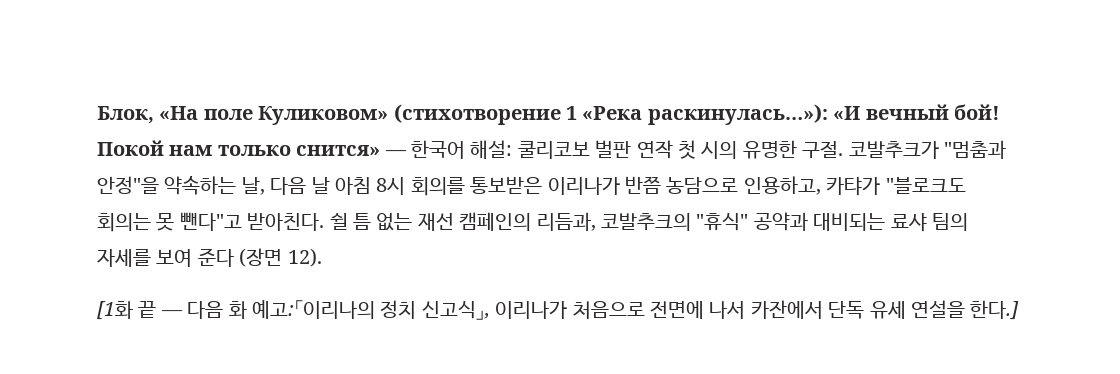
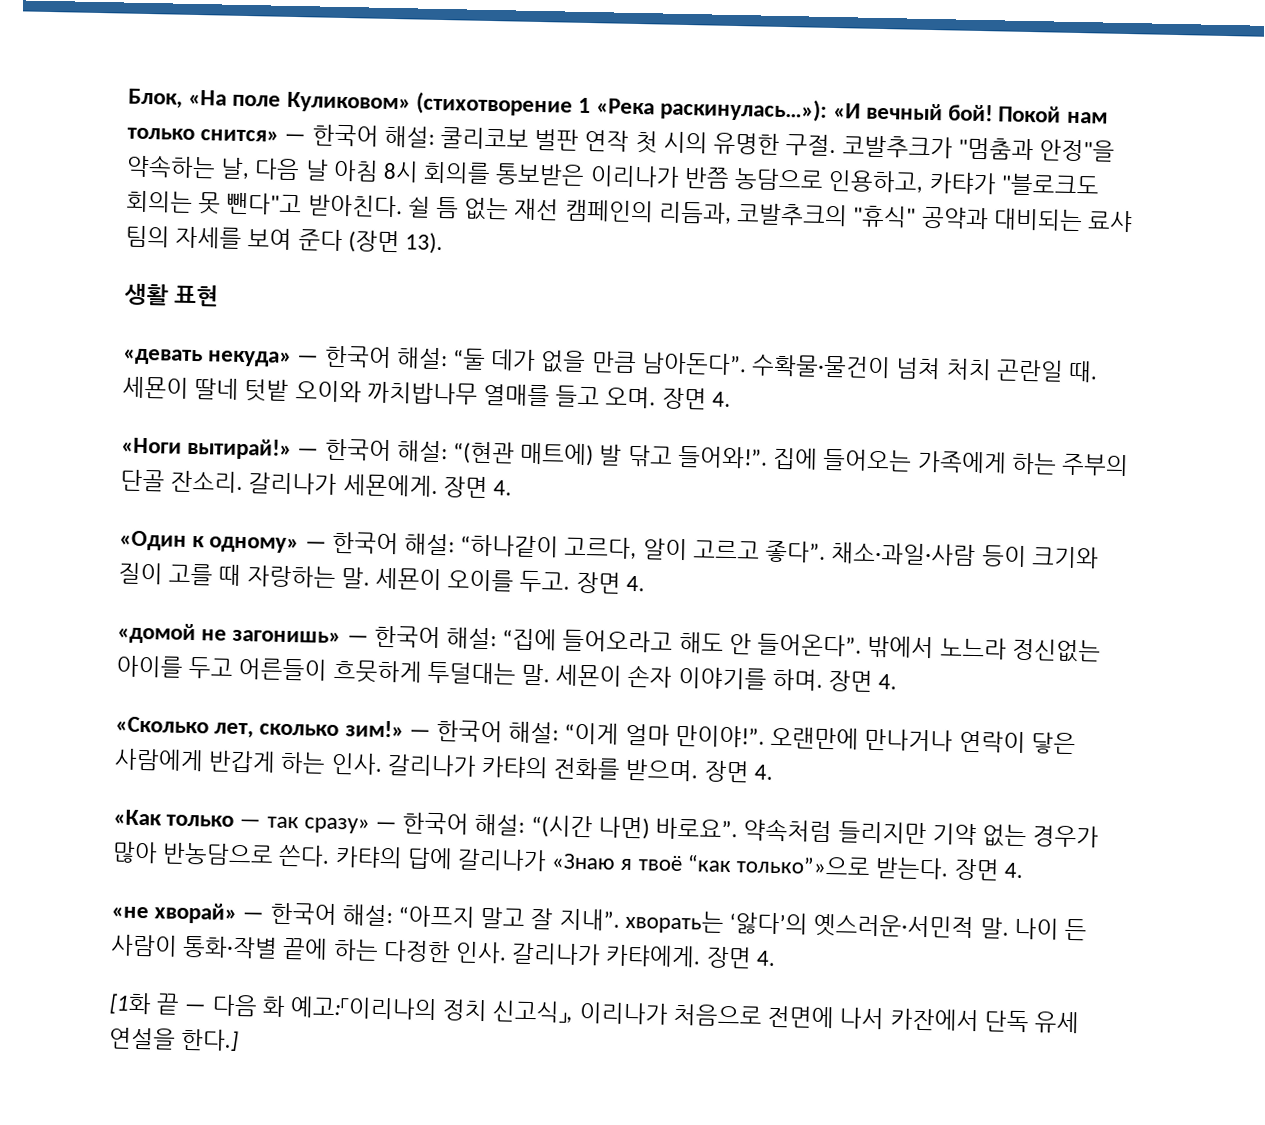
[287,248,322,267] 12). -> [405,232,444,255] [124,283,220,307] [122,345,1098,383] [122,376,731,410] [121,437,1129,477] [120,469,513,499] [119,530,1099,569] [118,562,645,594] [117,622,1101,663] [116,655,898,692] [115,716,1076,755] [114,748,773,783] [113,809,1100,848] [112,841,1023,881] [111,902,1087,941] [110,934,776,969] 13). // 생활 표현 // «девать некуда» — 한국어 해설: “둘 데가 없을 만큼 남아돈다”. 수확물·물건이 넘쳐 처치 곤란일 때. 세묜이 딸네 텃밭 오이와 까치밥나무 열매를 들고 오며. 장면 4. // «Ноги вытирай!» — 한국어 해설: “(현관 매트에) 발 닦고 들어와!”. 집에 들어오는 가족에게 하는 주부의 단골 잔소리. 갈리나가 세묜에게. 장면 4. // «Один к одному» — 한국어 해설: “하나같이 고르다, 알이 고르고 좋다”. 채소·과일·사람 등이 크기와 질이 고를 때 자랑하는 말. 세묜이 오이를 두고. 장면 4. // «домой не загонишь» — 한국어 해설: “집에 들어오라고 해도 안 들어온다”. 밖에서 노느라 정신없는 아이를 두고 어른들이 흐뭇하게 투덜대는 말. 세묜이 손자 이야기를 하며. 장면 4. // «Сколько лет, сколько зим!» — 한국어 해설: “이게 얼마 만이야!”. 오랜만에 만나거나 연락이 닿은 사람에게 반갑게 하는 인사. 갈리나가 카탸의 전화를 받으며. 장면 4. // «Как только — так сразу» — 한국어 해설: “(시간 나면) 바로요”. 약속처럼 들리지만 기약 없는 경우가 많아 반농담으로 쓴다. 카탸의 답에 갈리나가 «Знаю я твоё “как только”»으로 받는다. 장면 4. // «не хворай» — 한국어 해설: “아프지 말고 잘 지내”. хворать는 ‘앓다’의 옛스러운·서민적 말. 나이 든 사람이 통화·작별 끝에 하는 다정한 인사. 갈리나가 카탸에게. 장면 4.

